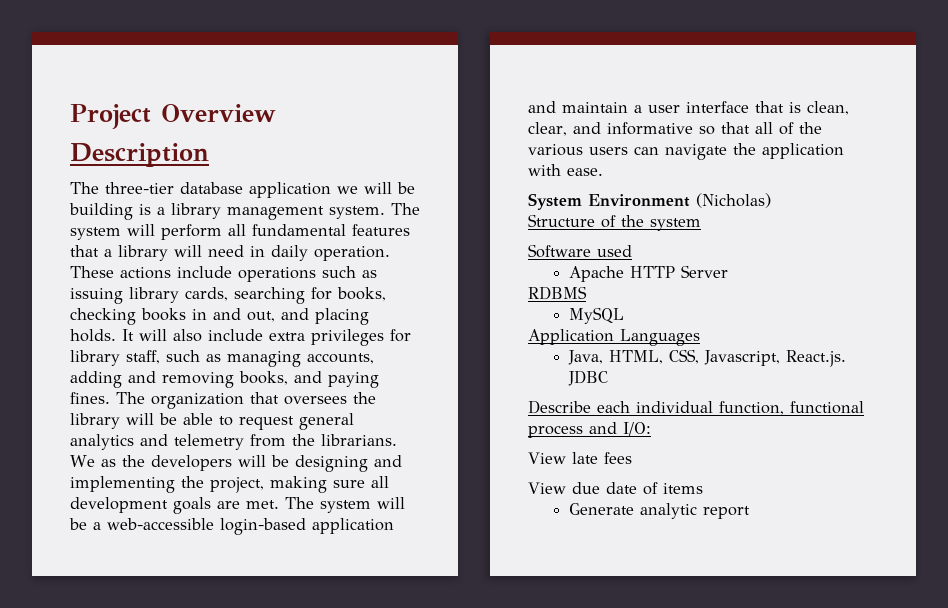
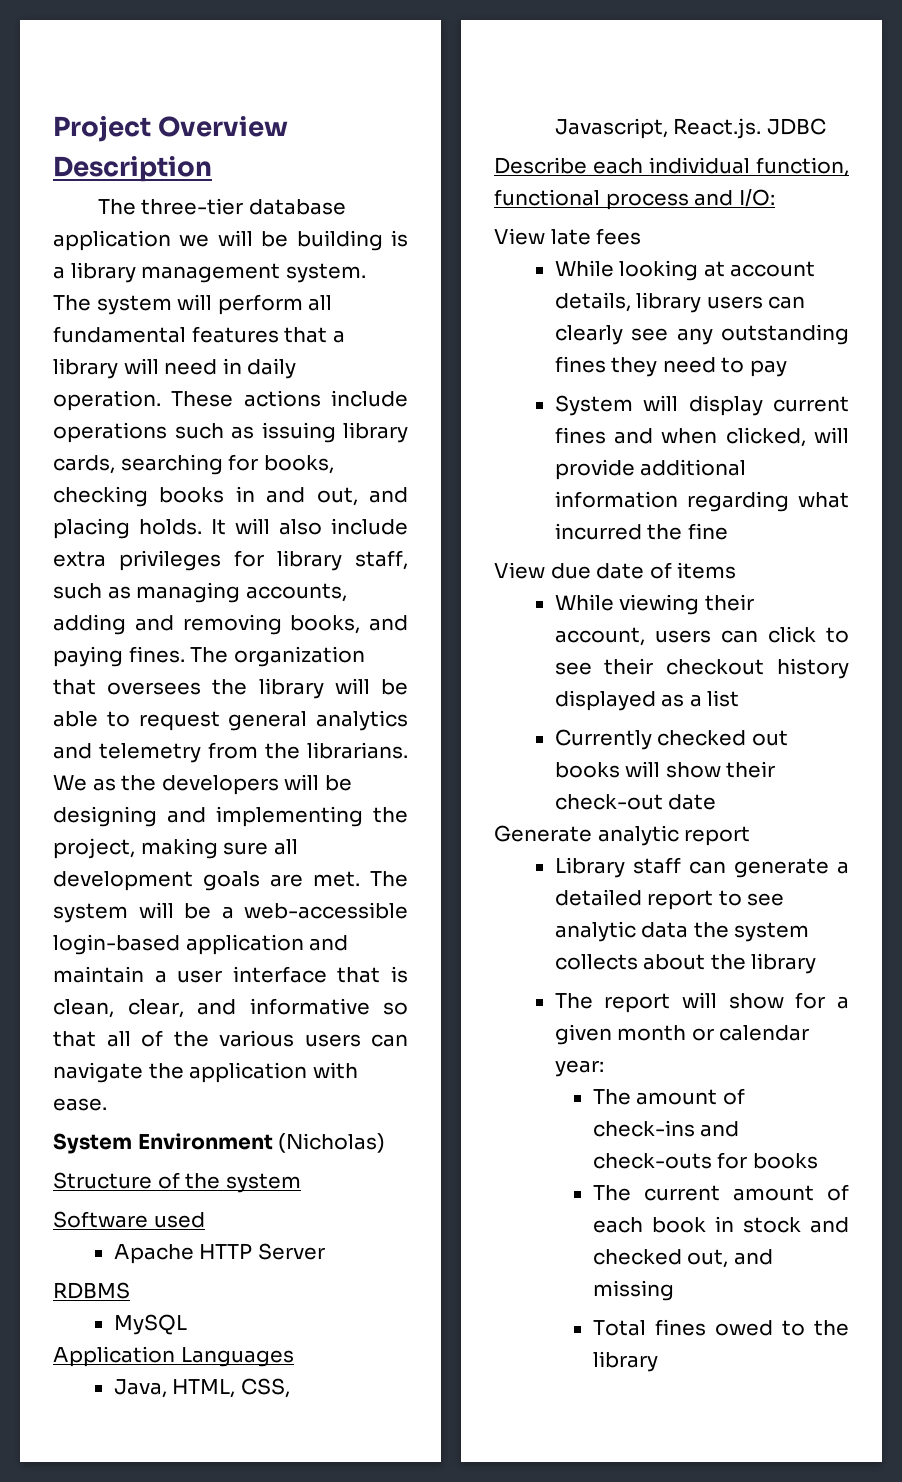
(632, 458) none -> [554,260,816,281] [554,292,806,313] [554,324,849,345] [554,356,787,377] [554,395,849,416] [554,427,849,447] [554,459,747,480] [554,491,849,512] [554,523,728,540] // While looking at account details, library users can clearly see any outstanding fines they need to pay // System will display current fines and when clicked, will provide additional information regarding what incurred the fine
[569,503,751,519] Generate analytic report -> [554,594,754,615] [554,626,849,646] [554,658,849,679] [554,690,740,711] [554,729,788,750] [554,761,776,778] [554,794,717,810] [494,825,751,846] [554,857,849,878] [554,889,785,910] [554,921,810,942] [554,953,817,974] [554,992,849,1013] [554,1024,810,1045] [554,1060,604,1077] [592,1088,745,1105] [592,1120,740,1137] [592,1152,818,1169] [592,1184,849,1201] [592,1216,849,1233] [592,1249,773,1268] [592,1280,674,1301] [592,1319,849,1336] [592,1351,658,1372] While viewing their account, users can click to see their checkout history displayed as a list // Currently checked out books will show their check-out date // Generate analytic report // Library staff can generate a detailed report to see analytic data the system collects about the library // The report will show for a given month or calendar year: // The amount of check-ins and check-outs for books // The current amount of each book in stock and checked out, and missing // Total fines owed to the library

